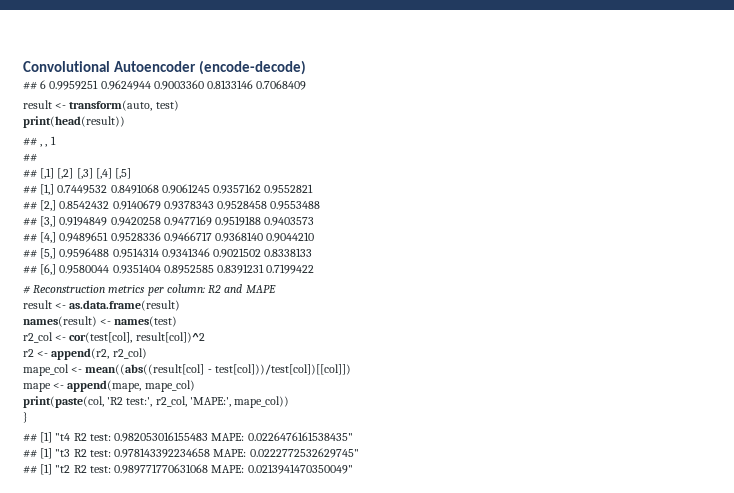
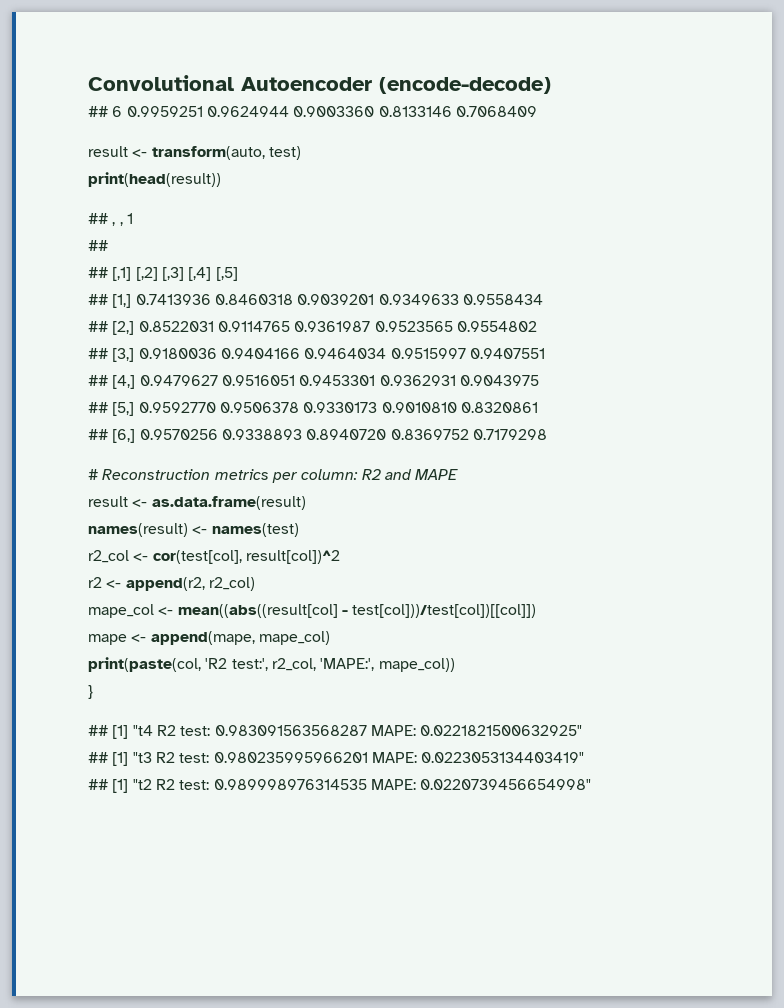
[57,184,314,194] [23,200,321,211] [23,216,315,227] [23,232,315,243] [23,248,313,259] [23,264,315,275] 0.7449532 0.8491068 0.9061245 0.9357162 0.9552821 // ## [2,] 0.8542432 0.9140679 0.9378343 0.9528458 0.9553488 // ## [3,] 0.9194849 0.9420258 0.9477169 0.9519188 0.9403573 // ## [4,] 0.9489651 0.9528336 0.9466717 0.9368140 0.9044210 // ## [5,] 0.9596488 0.9514314 0.9341346 0.9021502 0.8338133 // ## [6,] 0.9580044 0.9351404 0.8952585 0.8391231 0.7199422 -> [135,294,543,305] [88,321,537,335] [88,348,545,362] [88,375,539,389] [88,402,538,416] [88,429,547,443] 0.7413936 0.8460318 0.9039201 0.9349633 0.9558434 // ## [2,] 0.8522031 0.9114765 0.9361987 0.9523565 0.9554802 // ## [3,] 0.9180036 0.9404166 0.9464034 0.9515997 0.9407551 // ## [4,] 0.9479627 0.9516051 0.9453301 0.9362931 0.9043975 // ## [5,] 0.9592770 0.9506378 0.9330173 0.9010810 0.8320861 // ## [6,] 0.9570256 0.9338893 0.8940720 0.8369752 0.7179298
[114,432,353,442] 0.982053016155483 MAPE: 0.0226476161538435" -> [214,725,583,736] 0.983091563568287 MAPE: 0.0221821500632925"
[114,448,359,458] 0.978143392234658 MAPE: 0.0222772532629745" -> [213,752,585,763] 0.980235995966201 MAPE: 0.0223053134403419"
[114,464,353,474] 0.989771770631068 MAPE: 0.0213941470350049" -> [213,779,592,790] 0.989998976314535 MAPE: 0.0220739456654998"

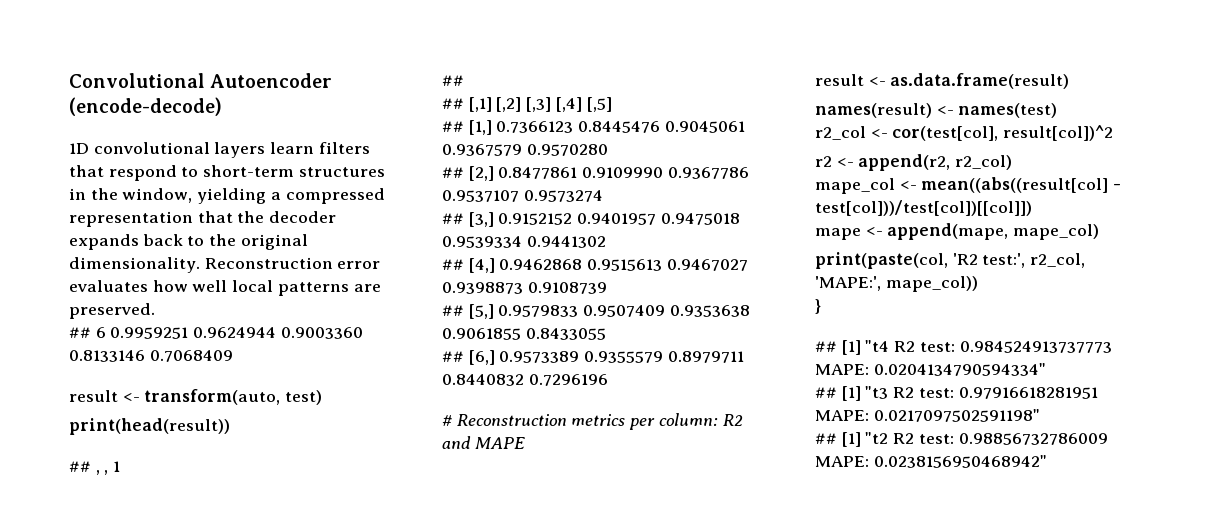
(551, 85) none -> [69,142,370,158] [69,165,385,181] [69,188,385,204] [69,211,337,227] [69,234,308,250] [69,257,381,273] [69,280,381,296] [69,303,155,319] // 1D convolutional layers learn filters that respond to short-term structures in the window, yielding a compressed representation that the decoder expands back to the original dimensionality. Reconstruction error evaluates how well local patterns are preserved.
[135,294,543,305] [88,321,537,335] [88,348,545,362] [88,375,539,389] [88,402,538,416] [88,429,547,443] 0.7413936 0.8460318 0.9039201 0.9349633 0.9558434 // ## [2,] 0.8522031 0.9114765 0.9361987 0.9523565 0.9554802 // ## [3,] 0.9180036 0.9404166 0.9464034 0.9515997 0.9407551 // ## [4,] 0.9479627 0.9516051 0.9453301 0.9362931 0.9043975 // ## [5,] 0.9592770 0.9506378 0.9330173 0.9010810 0.8320861 // ## [6,] 0.9570256 0.9338893 0.8940720 0.8369752 0.7179298 -> [496,121,745,133] [442,144,608,156] [442,166,749,181] [442,190,603,202] [442,212,740,227] [442,236,606,248] [442,258,748,273] [442,282,607,294] [442,304,750,319] [442,328,606,340] [442,350,744,365] [442,374,608,386] 0.7366123 0.8445476 0.9045061 0.9367579 0.9570280 // ## [2,] 0.8477861 0.9109990 0.9367786 0.9537107 0.9573274 // ## [3,] 0.9152152 0.9401957 0.9475018 0.9539334 0.9441302 // ## [4,] 0.9462868 0.9515613 0.9467027 0.9398873 0.9108739 // ## [5,] 0.9579833 0.9507409 0.9353638 0.9061855 0.8433055 // ## [6,] 0.9573389 0.9355579 0.8979711 0.8440832 0.7296196
[214,725,583,736] 0.983091563568287 MAPE: 0.0221821500632925" -> [959,341,1112,353] [815,363,1046,376] 0.984524913737773 MAPE: 0.0204134790594334"
[213,752,585,763] 0.980235995966201 MAPE: 0.0223053134403419" -> [958,387,1098,399] [815,409,1040,422] 0.97916618281951 MAPE: 0.0217097502591198"
[213,779,592,790] 0.989998976314535 MAPE: 0.0220739456654998" -> [958,433,1108,445] [815,455,1047,468] 0.98856732786009 MAPE: 0.0238156950468942"

